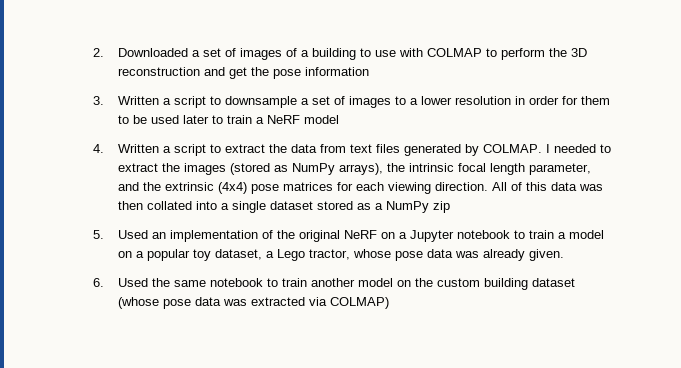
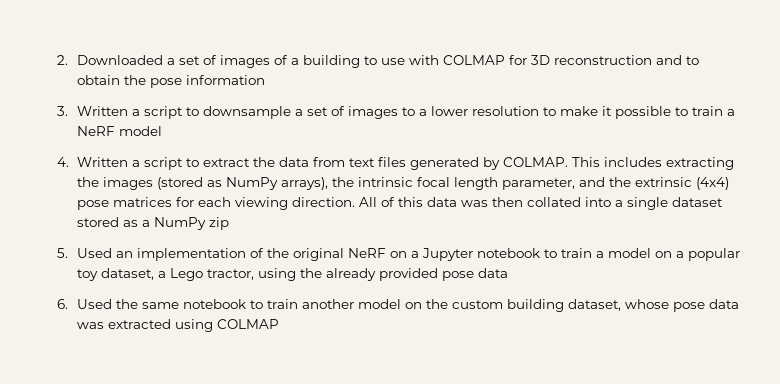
[486,48,568,60] to perform the -> [508,55,527,65] for
[229,67,248,79] get -> [685,56,699,65] [76,75,120,85] to obtain
[515,96,611,105] [118,115,210,124] in order for them to be used later -> [542,106,671,119] to make it possible
[546,144,612,153] [118,163,159,172] I needed to extract -> [571,157,734,170] This includes extracting
[353,249,565,261] whose pose data was already given. -> [257,268,508,281] using the already provided pose data
[532,278,576,287] [118,297,160,309] dataset (whose -> [567,299,669,311] dataset, whose
[309,297,390,309] via COLMAP) -> [174,319,279,332] using COLMAP

